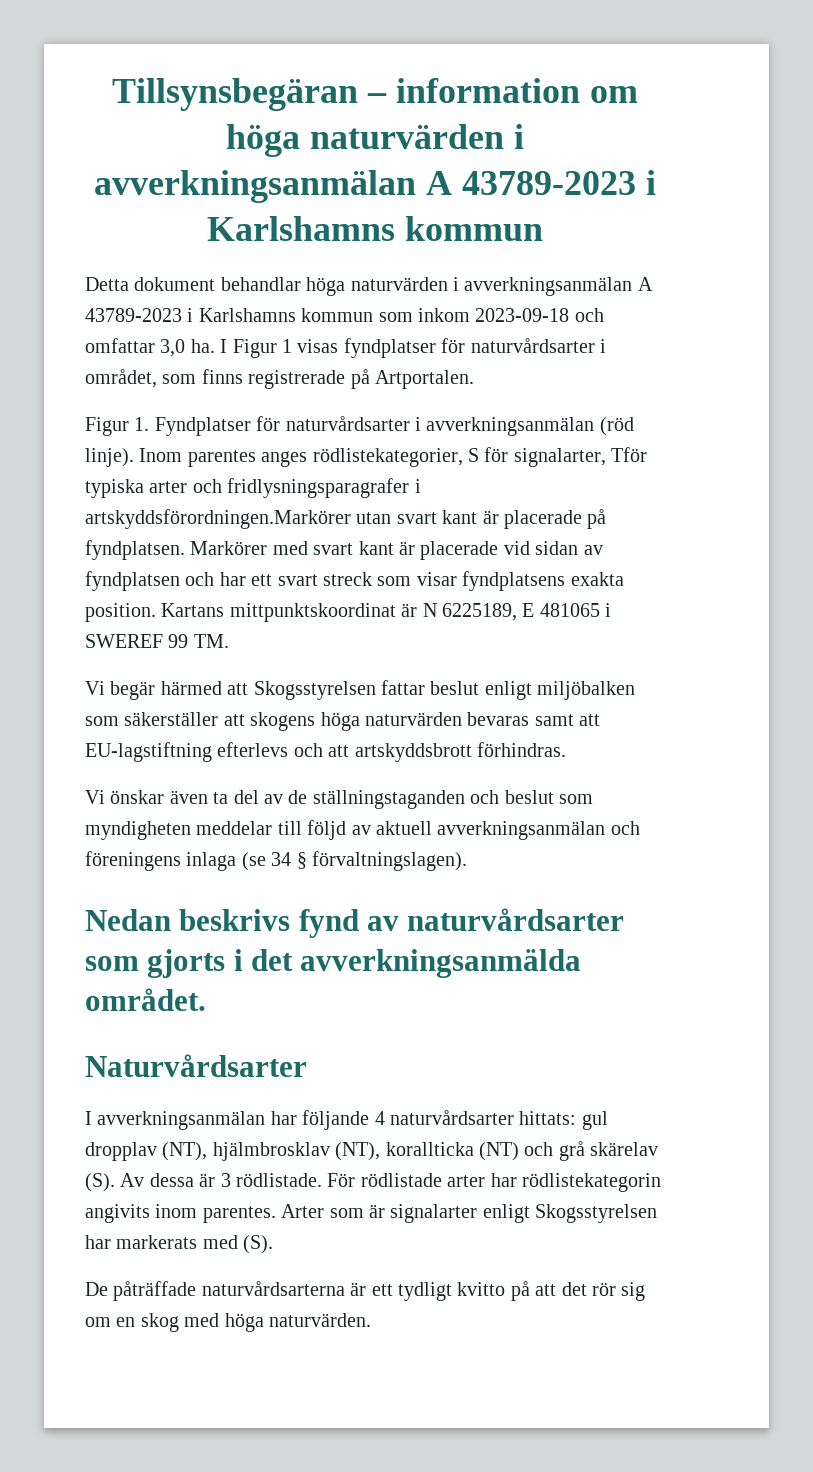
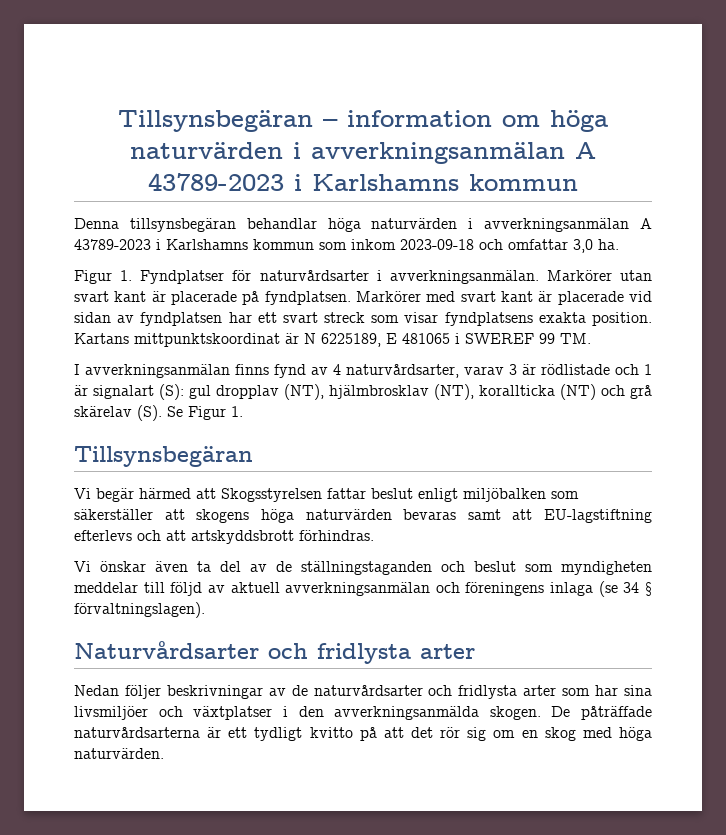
[85,277,216,291] Detta dokument -> [74,218,236,232] Denna tillsynsbegäran
[220,338,606,358] [85,369,474,389] I Figur 1 visas fyndplatser för naturvårdsarter i området, som finns registrerade på Artportalen. -> (619, 244) none
[426,417,634,436] [85,447,648,467] [85,478,421,498] [85,509,351,529] avverkningsanmälan (röd linje). Inom parentes anges rödlistekategorier, S för signalarter, Tför typiska arter och fridlysningsparagrafer i artskyddsförordningen.Markörer -> [389,270,612,284] avverkningsanmälan. Markörer
[185,572,215,586] och -> (223, 319) none
(229, 641) none -> [74,364,652,378] [74,384,652,400] [74,405,243,421] [74,446,253,467] // I avverkningsanmälan finns fynd av 4 naturvårdsarter, varav 3 är rödlistade och 1 är signalart (S): gul dropplav (NT), hjälmbrosklav (NT), korallticka (NT) och grå skärelav (S). Se Figur 1. // Tillsynsbegäran
[85,908,625,938] [85,949,582,978] [85,988,206,1011] [85,1054,307,1077] [85,1110,608,1130] [85,1141,659,1161] [85,1173,661,1192] [85,1204,658,1223] [85,1235,274,1254] Nedan beskrivs fynd av naturvårdsarter som gjorts i det avverkningsanmälda området. // Naturvårdsarter // I avverkningsanmälan har följande 4 naturvårdsarter hittats: gul dropplav (NT), hjälmbrosklav (NT), korallticka (NT) och grå skärelav (S). Av dessa är 3 rödlistade. För rödlistade arter har rödlistekategorin angivits inom parentes. Arter som är signalarter enligt Skogsstyrelsen har markerats med (S). // -> [74,641,475,664] [74,685,652,699] [74,706,541,720] Naturvårdsarter och fridlysta arter // Nedan följer beskrivningar av de naturvårdsarter och fridlysta arter som har sina livsmiljöer och växtplatser i den avverkningsanmälda skogen.

